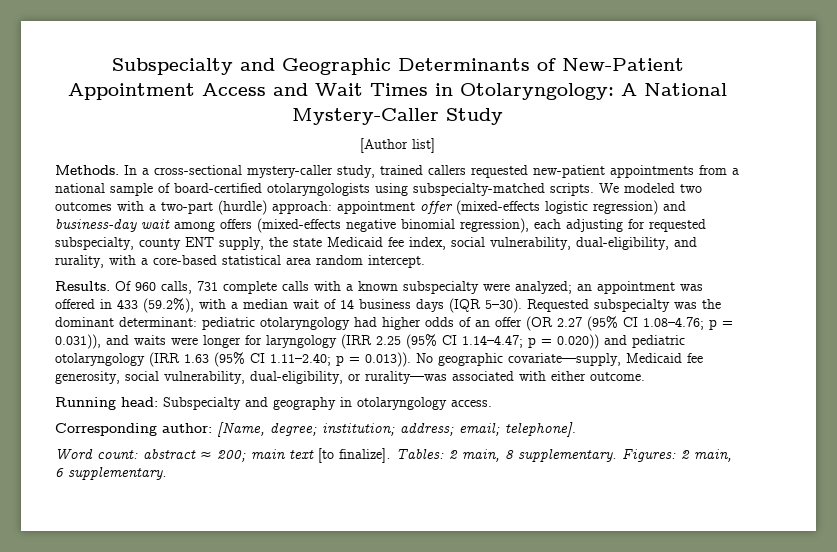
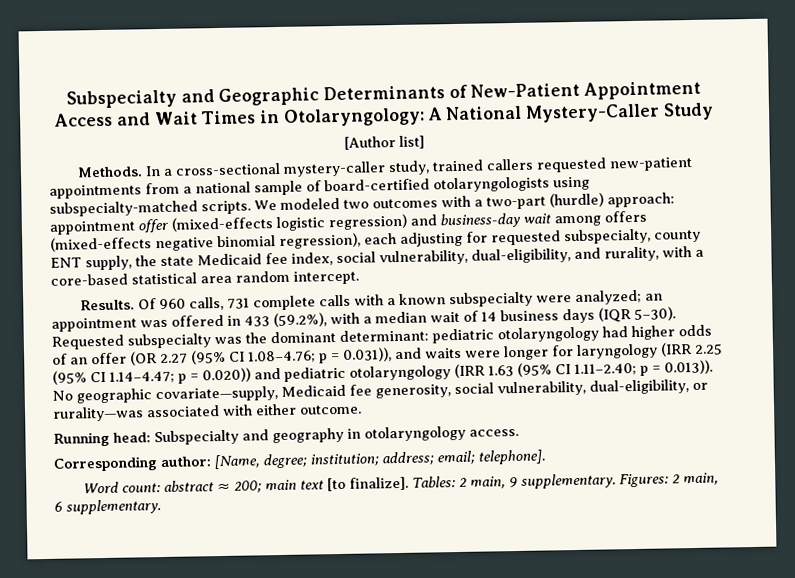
[505,450,514,459] 8 -> [509,476,519,488] 9

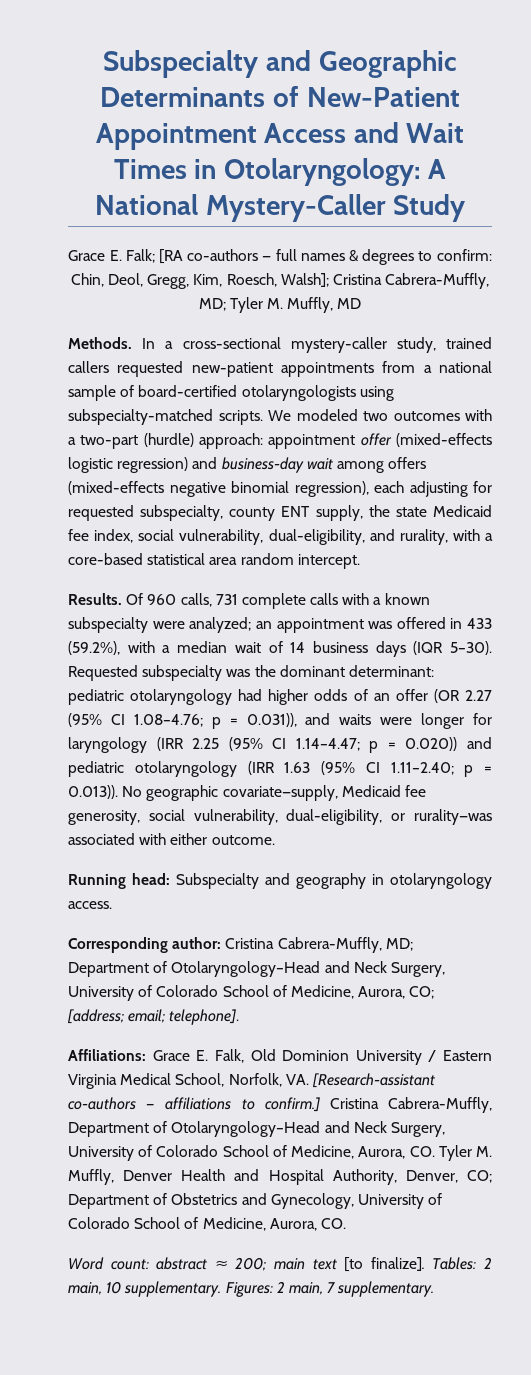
[344,135,425,150] [Author list] -> [68,249,492,265] [70,273,490,289] [198,297,362,313] Grace E. Falk; [RA co-authors — full names & degrees to confirm: Chin, Deol, Gregg, Kim, Roesch, Walsh]; Cristina Cabrera-Muffly, MD; Tyler M. Muffly, MD
[214,449,545,470] [Name, degree; institution; address; email; telephone]. -> [225,937,413,953] [68,961,445,977] [68,985,435,1001] [67,1009,240,1025] [68,1049,492,1065] [68,1073,435,1089] [68,1097,492,1113] [68,1121,445,1137] [68,1145,492,1161] [68,1169,493,1185] [68,1193,443,1209] [68,1217,346,1231] Cristina Cabrera-Muffly, MD; Department of Otolaryngology–Head and Neck Surgery, University of Colorado School of Medicine, Aurora, CO; [address; email; telephone]. // Affiliations: Grace E. Falk, Old Dominion University / Eastern Virginia Medical School, Norfolk, VA. [Research-assistant co-authors — affiliations to confirm.] Cristina Cabrera-Muffly, Department of Otolaryngology–Head and Neck Surgery, University of Colorado School of Medicine, Aurora, CO. Tyler M. Muffly, Denver Health and Hospital Authority, Denver, CO; Department of Obstetrics and Gynecology, University of Colorado School of Medicine, Aurora, CO.
[509,476,519,488] 9 -> [106,1281,122,1294] 10
[54,501,63,512] 6 -> [327,1282,337,1293] 7

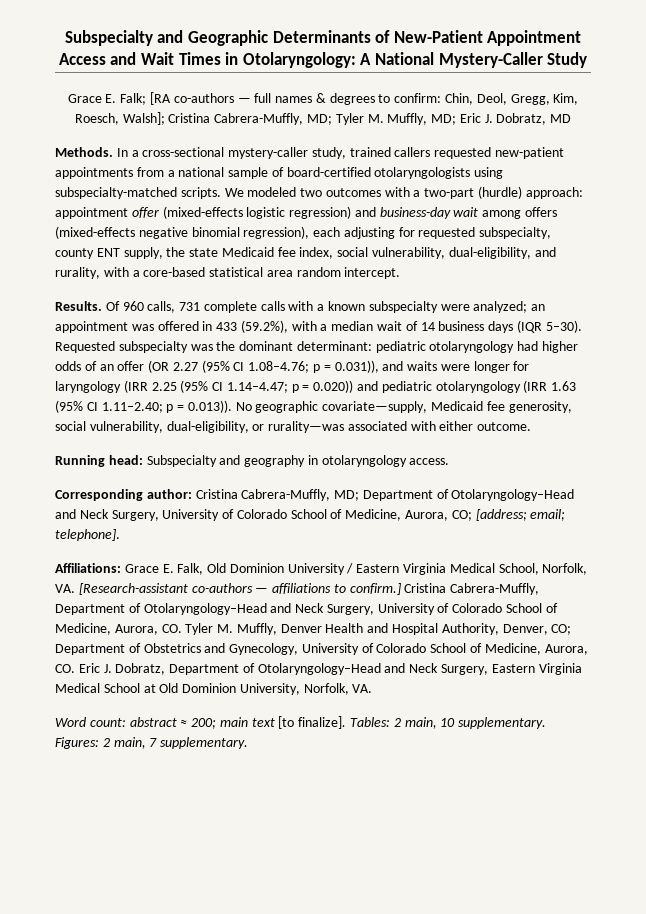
(334, 305) none -> [431,113,547,125] MD; Eric J. Dobratz,
(346, 1223) none -> [78,663,582,675] [55,683,373,695] Eric J. Dobratz, Department of Otolaryngology–Head and Neck Surgery, Eastern Virginia Medical School at Old Dominion University, Norfolk, VA.

